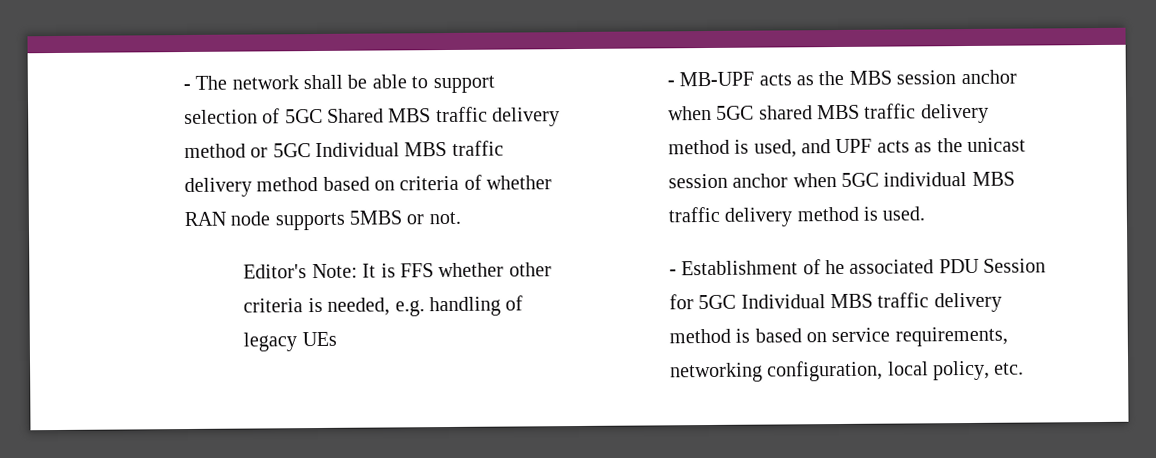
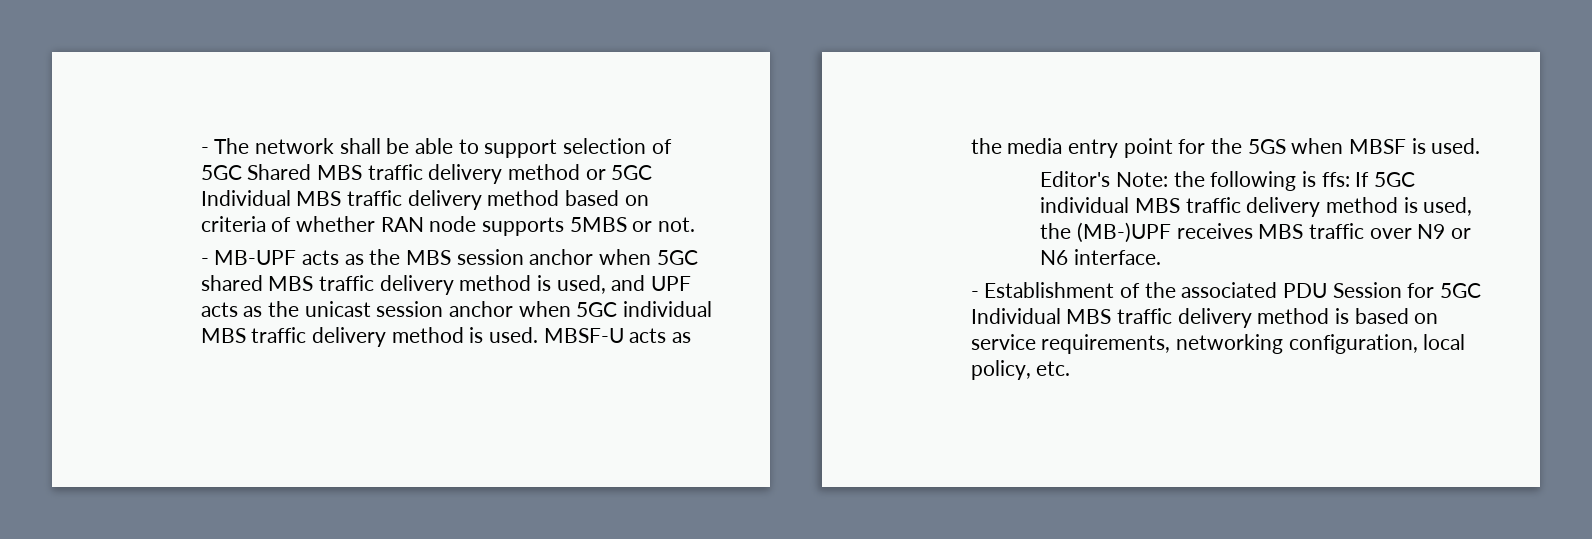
[243,262,552,279] [243,295,524,317] [243,331,337,352] // Editor's Note: It is FFS whether other criteria is needed, e.g. handling of legacy UEs -> (695, 224) none
(926, 213) none -> [543,328,691,343] [970,138,1481,158] [1040,171,1415,191] [1040,197,1473,217] [1040,222,1471,243] [1040,249,1161,265] MBSF-U acts as the media entry point for the 5GS when MBSF is used. // Editor's Note: the following is ffs: If 5GC individual MBS traffic delivery method is used, the (MB-)UPF receives MBS traffic over N9 or N6 interface.
[824,259,845,275] he -> [1144,282,1176,298] the

